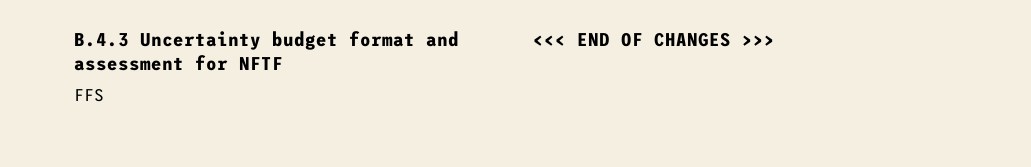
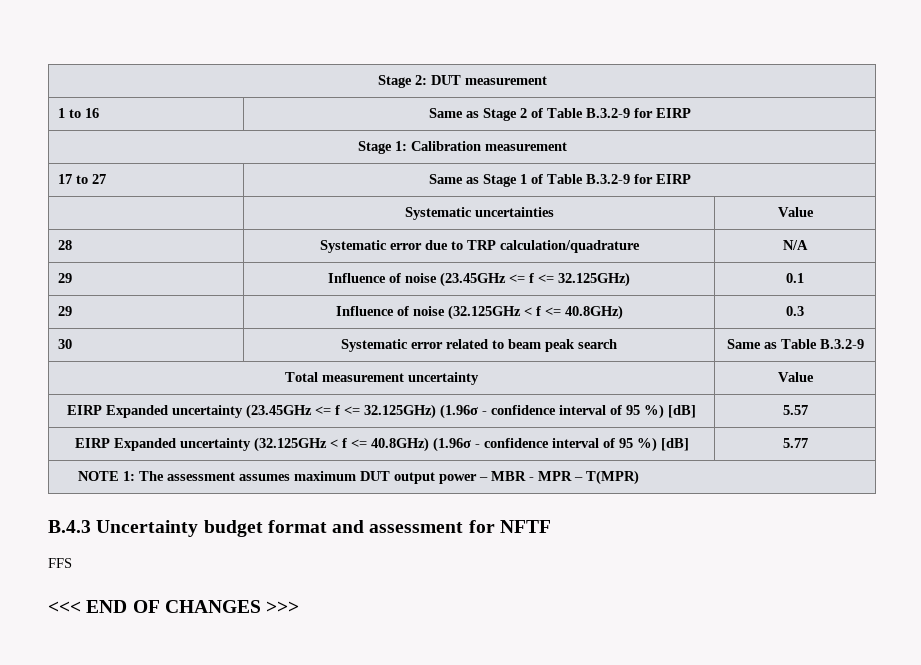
(74, 40) none -> [377,75,547,88] [57,108,99,118] [428,108,691,121] [357,141,567,154] [57,174,106,184] [428,174,691,187] [404,207,554,220] [777,207,814,217] [57,240,72,250] [319,240,640,253] [783,240,809,250] [57,273,72,283] [328,272,630,287] [786,273,805,283] [57,306,72,316] [335,305,623,320] [786,306,805,316] [57,339,72,349] [341,339,618,352] [726,339,864,349] [285,372,479,385] [777,372,814,382] [67,404,697,419] [782,405,808,415] [74,437,689,452] [782,438,808,448] [78,470,640,485] Stage 2: DUT measurement // 1 to 16 | Same as Stage 2 of Table B.3.2-9 for EIRP // Stage 1: Calibration measurement // 17 to 27 | Same as Stage 1 of Table B.3.2-9 for EIRP // | Systematic uncertainties | Value // 28 | Systematic error due to TRP calculation/quadrature | N/A // 29 | Influence of noise (23.45GHz <= f <= 32.125GHz) | 0.1 // 29 | Influence of noise (32.125GHz < f <= 40.8GHz) | 0.3 // 30 | Systematic error related to beam peak search | Same as Table B.3.2-9 // Total measurement uncertainty | Value // EIRP Expanded uncertainty (23.45GHz <= f <= 32.125GHz) (1.96σ - confidence interval of 95 %) [dB] | 5.57 // EIRP Expanded uncertainty (32.125GHz < f <= 40.8GHz) (1.96σ - confidence interval of 95 %) [dB] | 5.77 // NOTE 1: The assessment assumes maximum DUT output power – MBR - MPR – T(MPR) //

